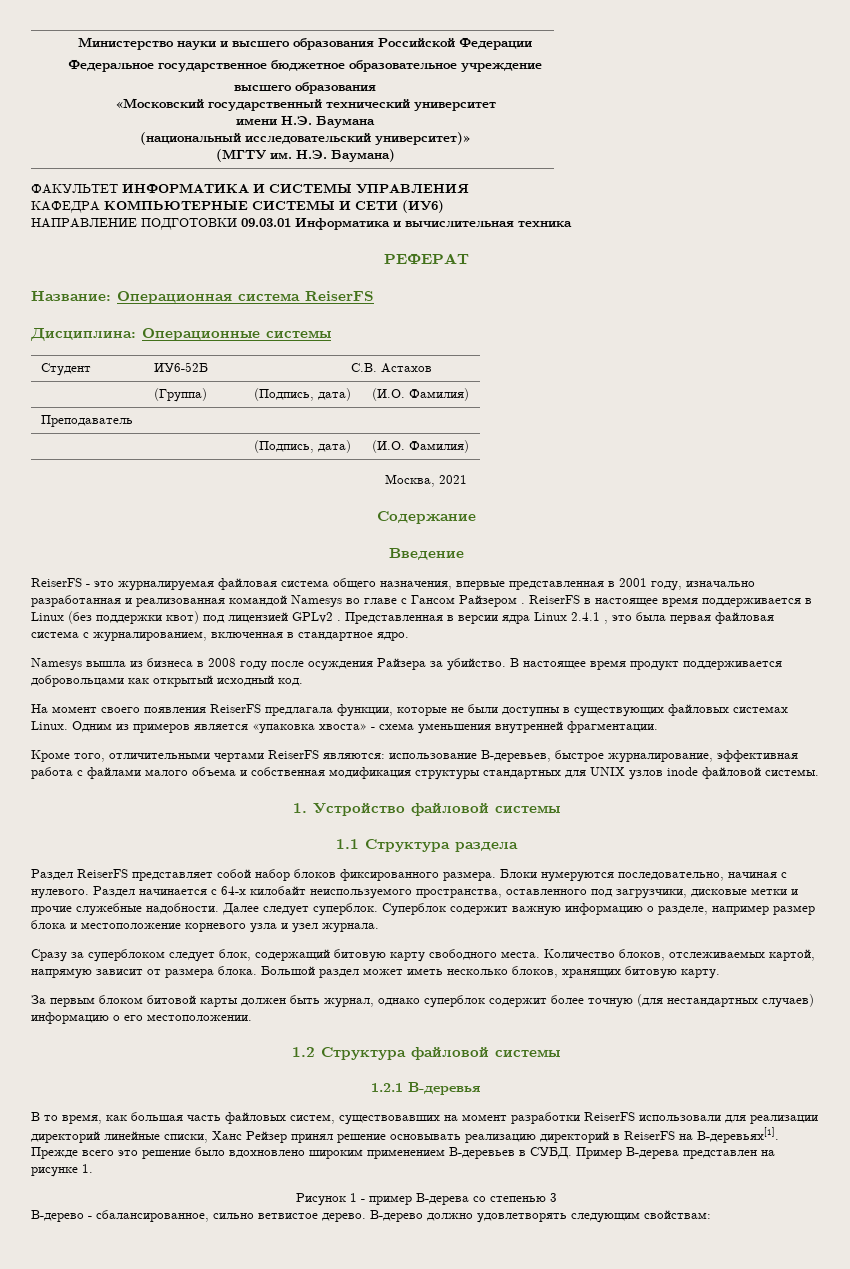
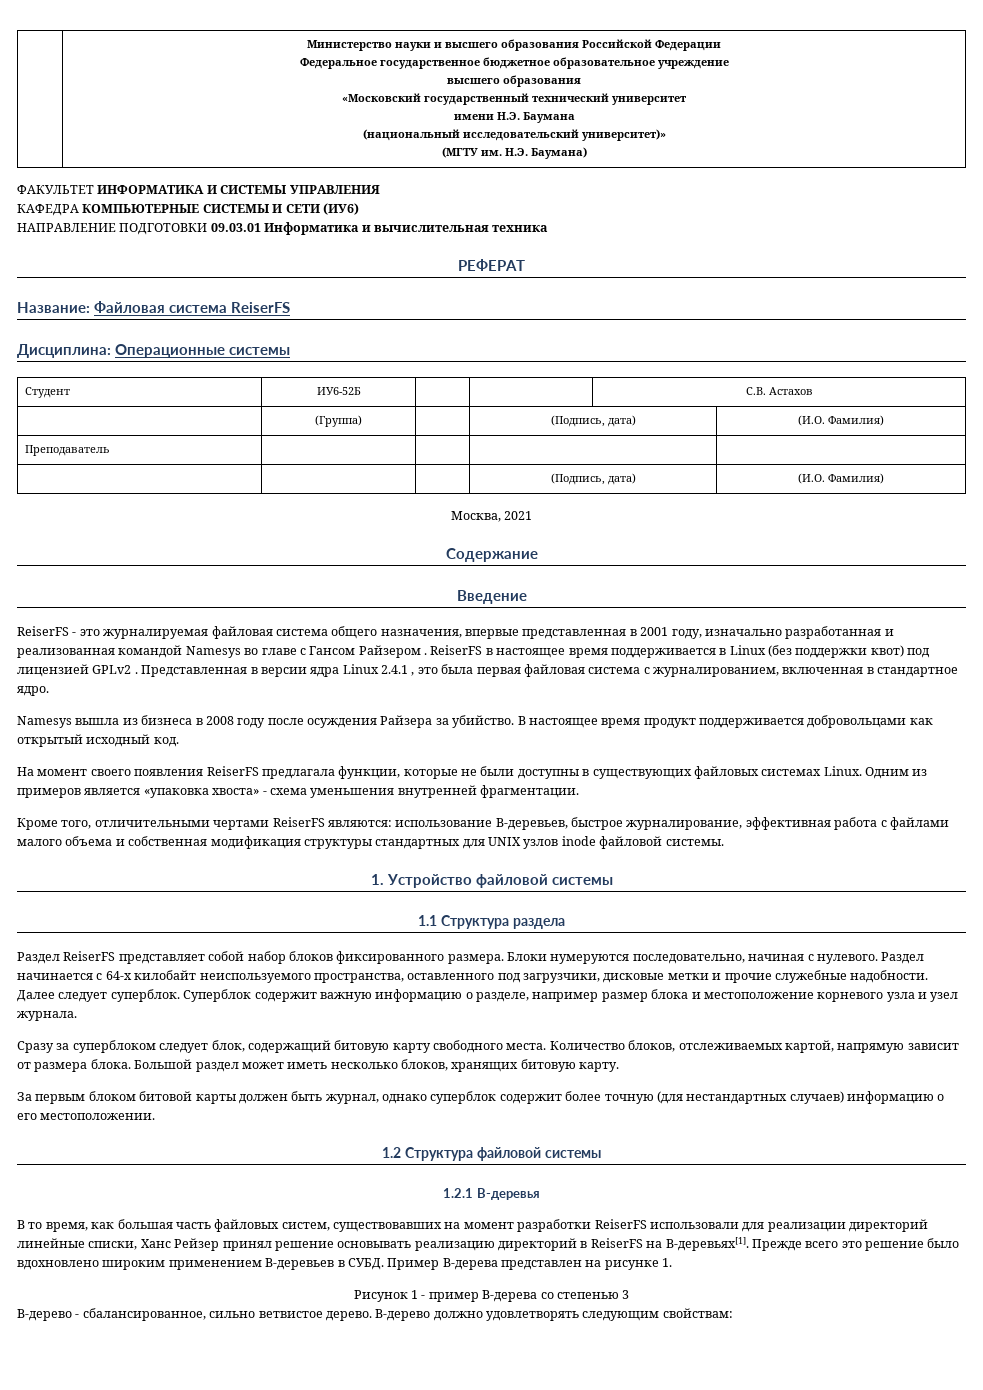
[117,291,232,304] Операционная -> [94,301,165,313] Файловая

